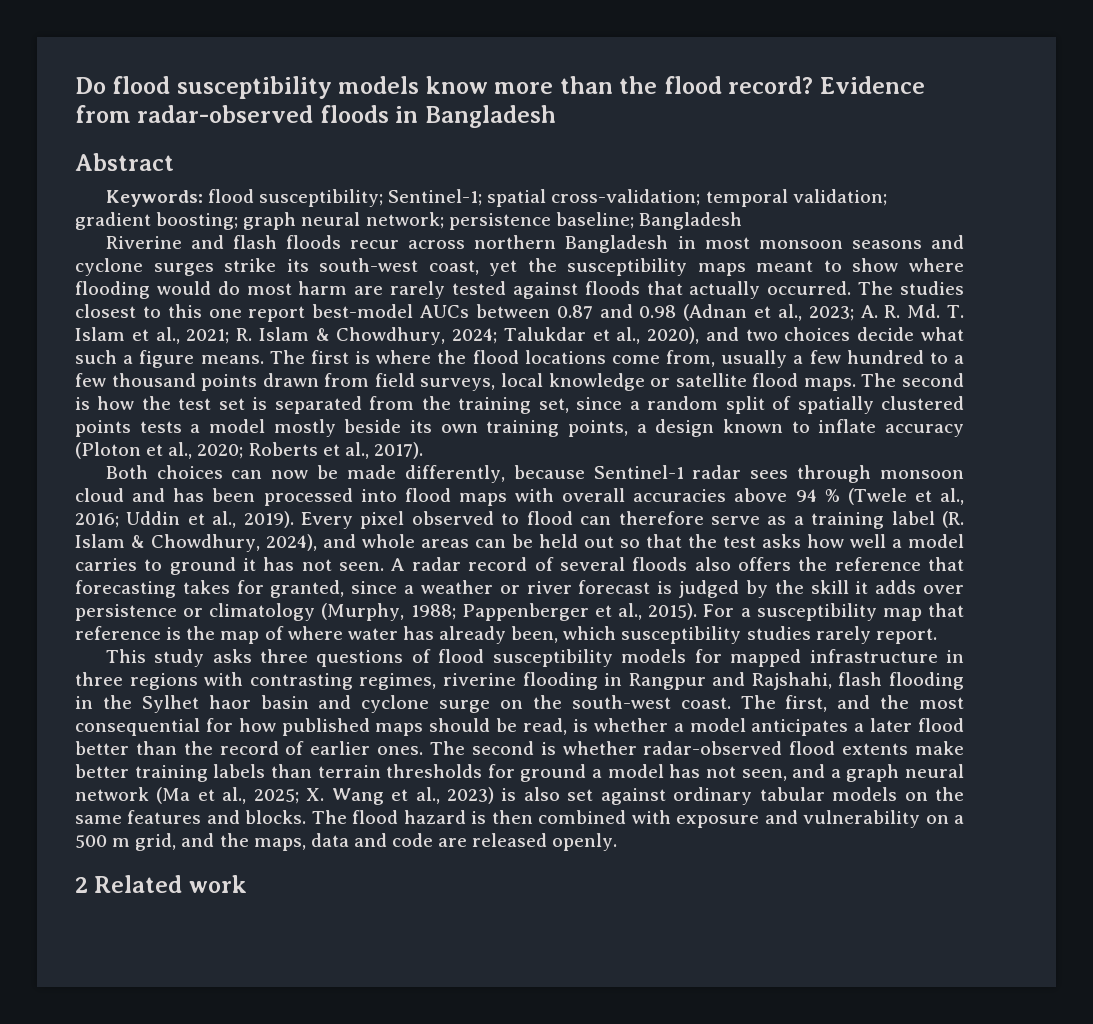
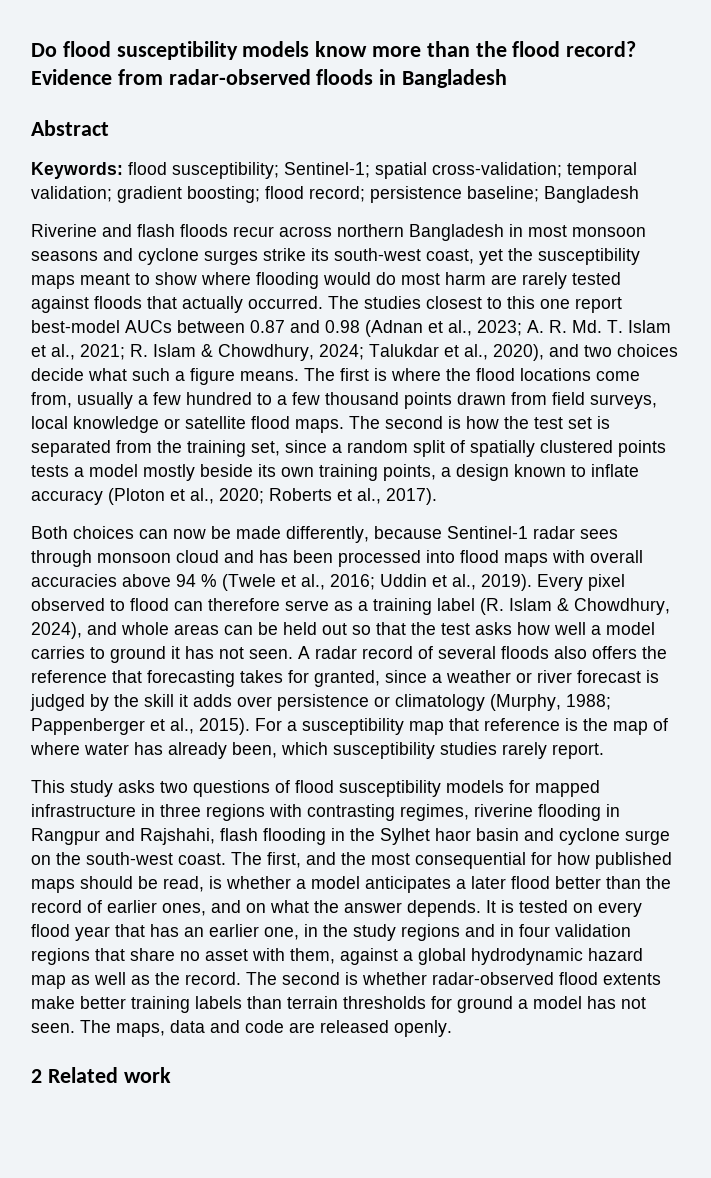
[243,212,444,230] graph neural network; -> [265,186,365,202] flood record;
[260,649,309,663] three -> [160,781,188,793] two
[377,746,424,755] ones. -> [162,900,642,917] [31,924,631,941] [31,948,643,965] [31,972,241,989] ones, and on what the answer depends. It is tested on every flood year that has an earlier one, in the study regions and in four validation regions that share no asset with them, against a global hydrodynamic hazard map as well as the record.
[741,764,964,782] [75,787,964,805] [75,810,964,828] [75,833,249,851] seen, and a graph neural network (Ma et al., 2025; X. Wang et al., 2023) is also set against ordinary tabular models on the same features and blocks. The flood hazard is then combined with exposure and vulnerability on a 500 m grid, and the -> [31,1020,111,1033] seen. The

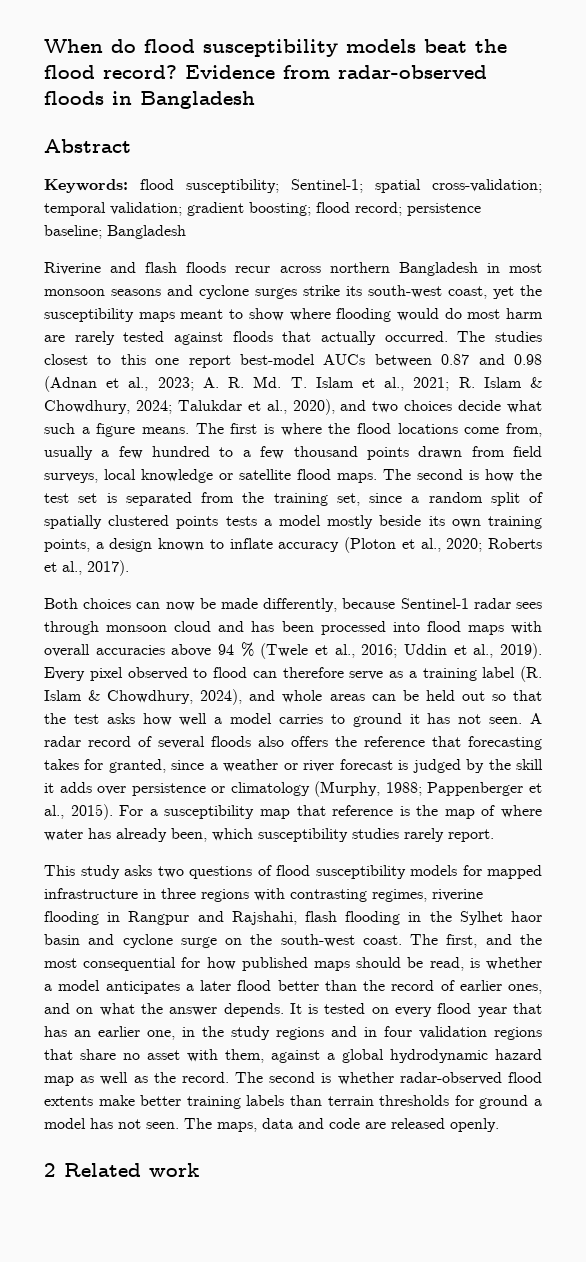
[31,41,470,60] Do flood susceptibility models know more than -> [44,39,467,57] When do flood susceptibility models beat

